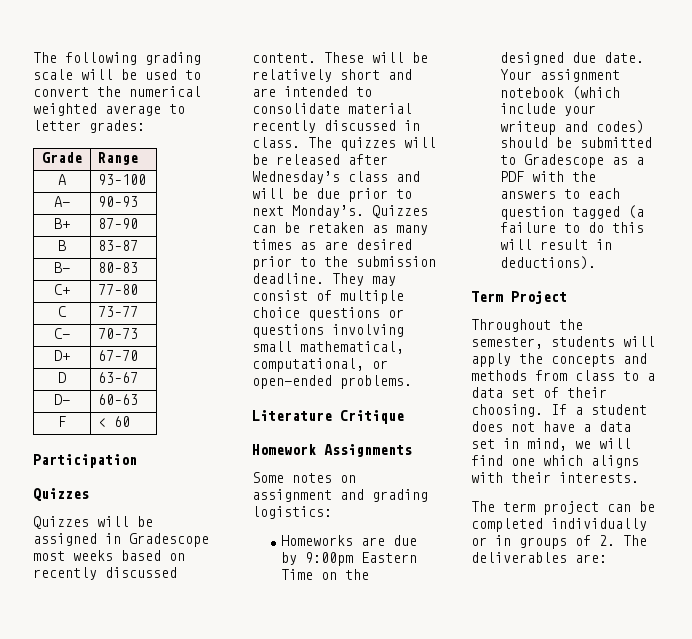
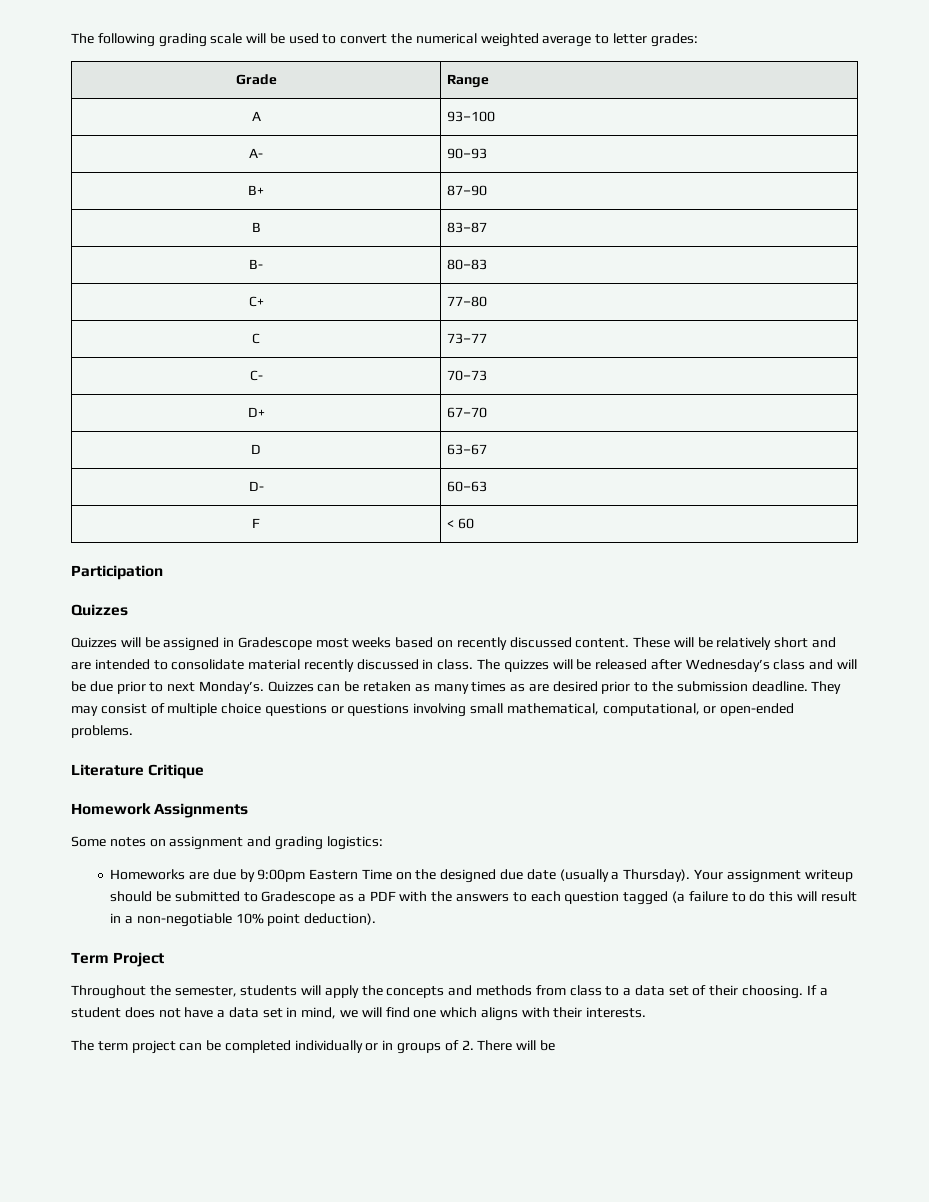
[604,52,645,63] [500,69,621,82] [500,86,621,100] [500,103,597,116] [500,120,645,135] date. Your assignment notebook (which include your writeup and codes) -> [526,869,853,883] date (usually a Thursday). Your assignment writeup
[500,256,597,270] deductions). -> [125,913,377,927] a non-negotiable 10% point deduction).
[623,535,647,546] [471,552,607,563] The deliverables are: -> [477,1040,555,1051] There will be

